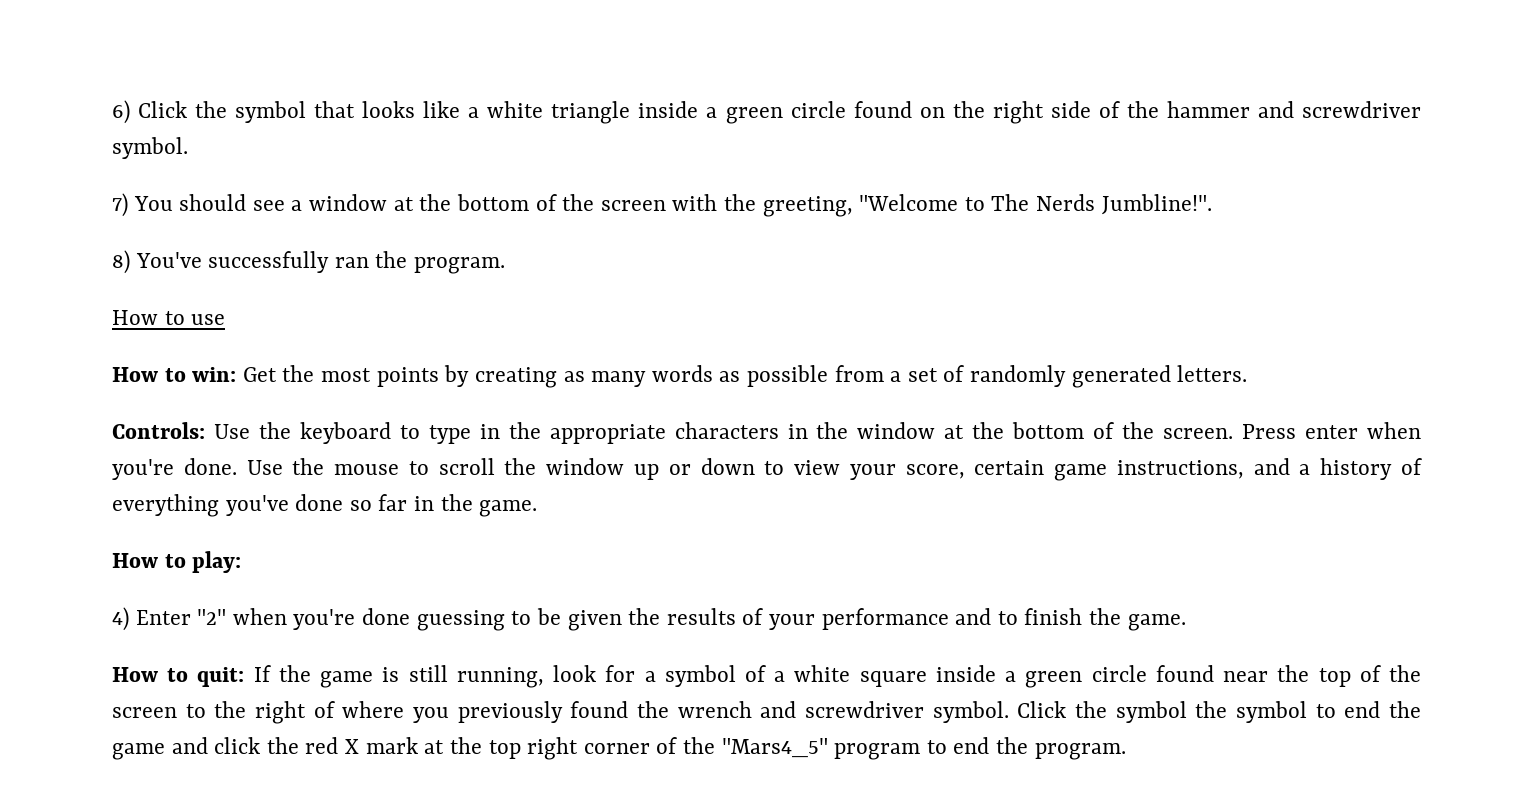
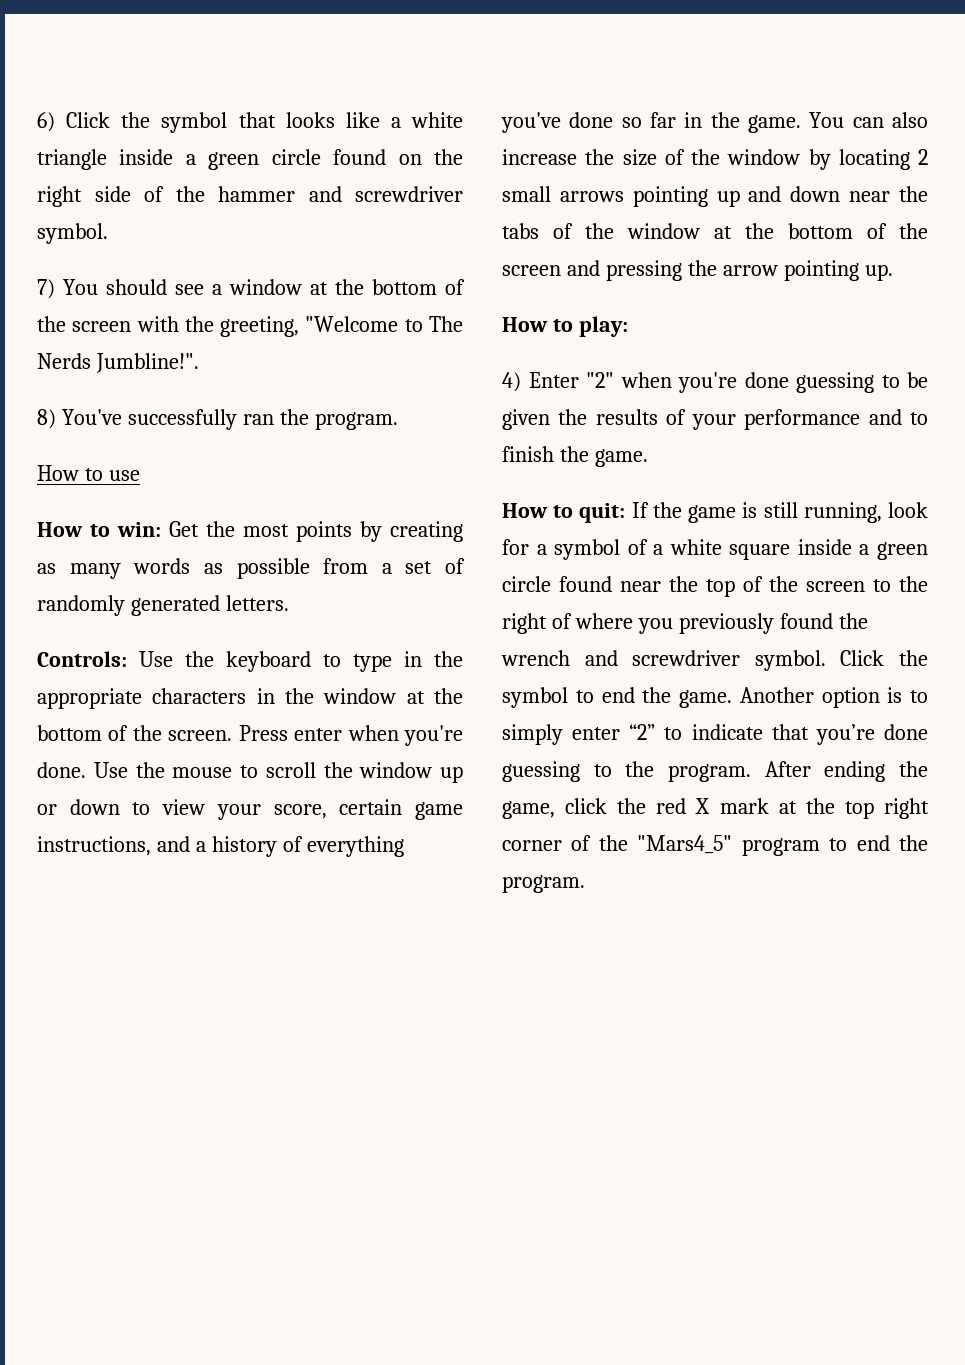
(538, 508) none -> [809,112,928,128] [502,149,928,170] [502,186,928,207] [502,223,928,239] [502,260,893,281] You can also increase the size of the window by locating 2 small arrows pointing up and down near the tabs of the window at the bottom of the screen and pressing the arrow pointing up.
[1195,701,1422,723] [112,737,208,760] the symbol to end the game and -> [575,687,928,708] [502,724,928,745] [502,761,928,782] [502,801,555,819] to end the game. Another option is to simply enter “2” to indicate that you’re done guessing to the program. After ending the game,

